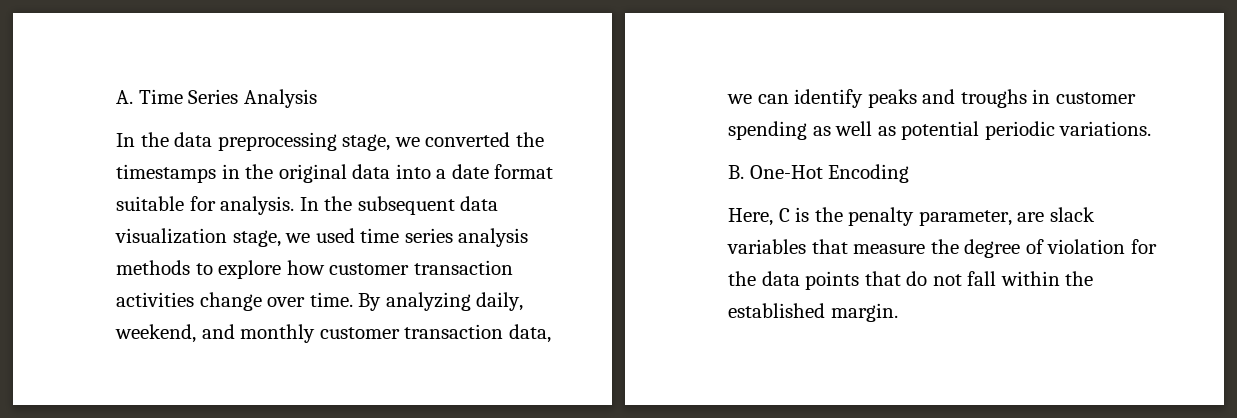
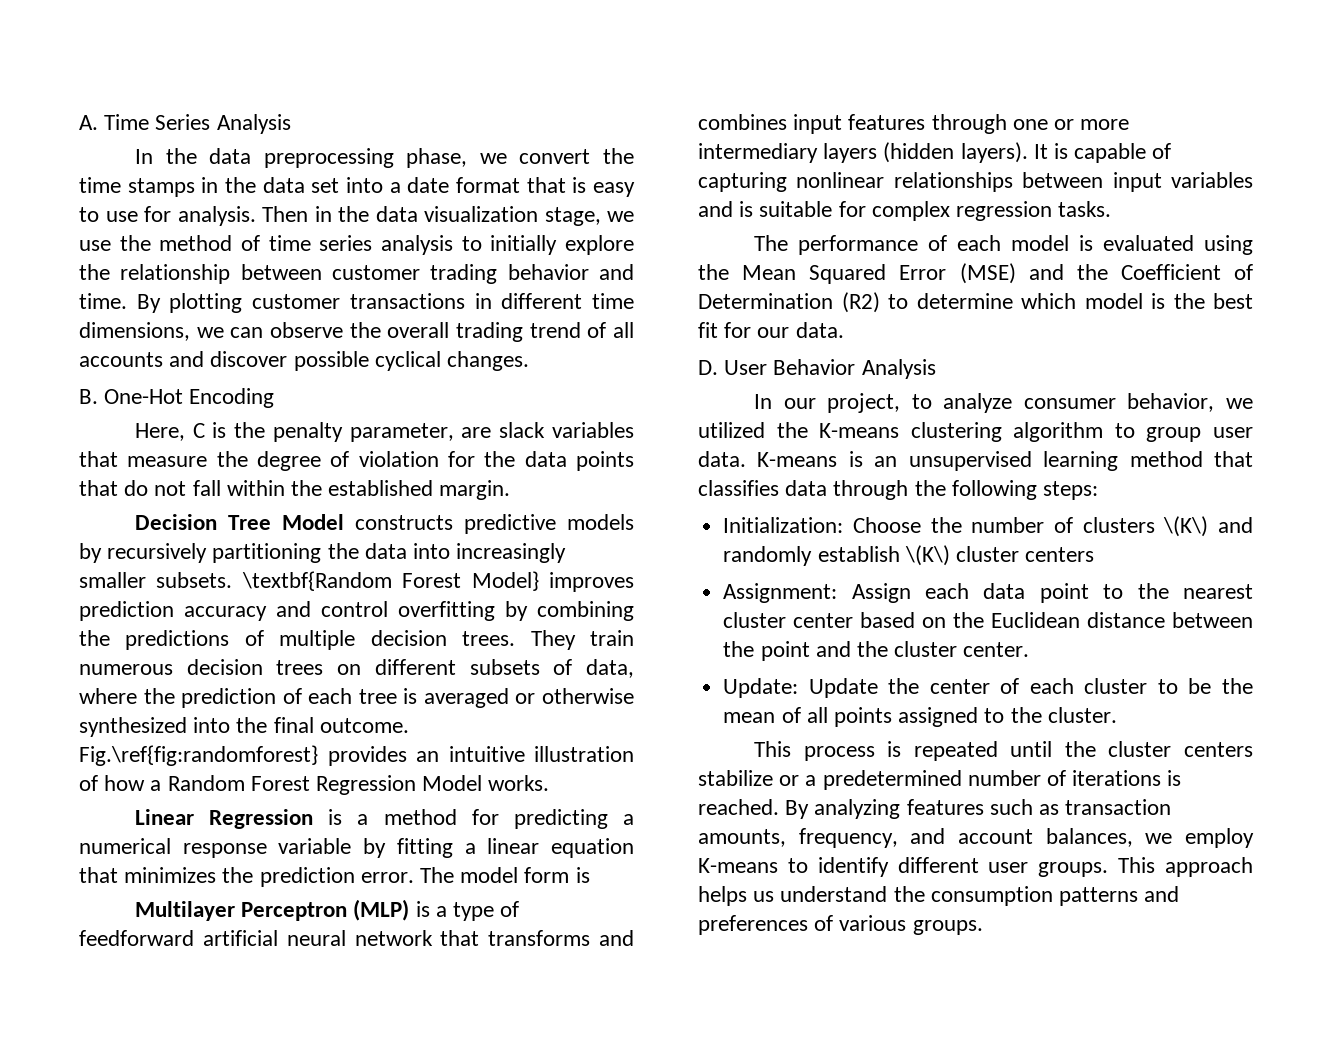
[342,132,544,151] [116,164,554,183] [116,196,499,215] [115,228,529,247] [116,260,513,279] [116,292,524,311] [115,324,551,343] [727,89,1136,108] [728,121,1152,140] stage, we converted the timestamps in the original data into a date format suitable for analysis. In the subsequent data visualization stage, we used time series analysis methods to explore how customer transaction activities change over time. By analyzing daily, weekend, and monthly customer transaction data, we can identify peaks and troughs in customer spending as well as potential periodic variations. -> [406,148,634,168] [79,177,636,197] [79,206,634,226] [79,235,634,255] [79,264,634,284] [79,293,634,313] [79,322,635,342] [79,351,530,371] phase, we convert the time stamps in the data set into a date format that is easy to use for analysis. Then in the data visualization stage, we use the method of time series analysis to initially explore the relationship between customer trading behavior and time. By plotting customer transactions in different time dimensions, we can observe the overall trading trend of all accounts and discover possible cyclical changes.
(898, 312) none -> [134,514,634,534] [79,543,567,563] [79,571,634,592] [79,601,634,621] [79,630,634,650] [79,659,634,678] [79,688,634,708] [79,717,409,737] [79,745,634,766] [79,775,550,795] [134,809,634,829] [79,838,634,858] [79,867,590,887] [134,899,520,921] [79,930,634,946] [698,114,1130,134] [698,142,1172,163] [698,172,1253,192] [698,201,1112,221] [753,235,1253,255] [698,263,1253,284] [698,292,1253,313] [698,322,844,338] [698,359,936,379] [753,393,1253,413] [698,422,1253,442] [698,451,1253,471] [698,480,1099,500] [723,516,1253,537] [723,545,1095,566] [723,583,1253,603] [723,612,1253,628] [723,641,1030,661] [723,678,1253,698] [723,707,1117,727] [753,741,1253,761] [698,770,1182,790] [698,799,1172,819] [698,828,1254,848] [698,857,1253,877] [698,886,1180,906] [698,915,983,935] // Decision Tree Model constructs predictive models by recursively partitioning the data into increasingly smaller subsets. \textbf{Random Forest Model} improves prediction accuracy and control overfitting by combining the predictions of multiple decision trees. They train numerous decision trees on different subsets of data, where the prediction of each tree is averaged or otherwise synthesized into the final outcome. Fig.\ref{fig:randomforest} provides an intuitive illustration of how a Random Forest Regression Model works. // Linear Regression is a method for predicting a numerical response variable by fitting a linear equation that minimizes the prediction error. The model form is // Multilayer Perceptron (MLP) is a type of feedforward artificial neural network that transforms and combines input features through one or more intermediary layers (hidden layers). It is capable of capturing nonlinear relationships between input variables and is suitable for complex regression tasks. // The performance of each model is evaluated using the Mean Squared Error (MSE) and the Coefficient of Determination (R2) to determine which model is the best fit for our data. // D. User Behavior Analysis // In our project, to analyze consumer behavior, we utilized the K-means clustering algorithm to group user data. K-means is an unsupervised learning method that classifies data through the following steps: // Initialization: Choose the number of clusters \(K\) and randomly establish \(K\) cluster centers // Assignment: Assign each data point to the nearest cluster center based on the Euclidean distance between the point and the cluster center. // Update: Update the center of each cluster to be the mean of all points assigned to the cluster. // This process is repeated until the cluster centers stabilize or a predetermined number of iterations is reached. By analyzing features such as transaction amounts, frequency, and account balances, we employ K-means to identify different user groups. This approach helps us understand the consumption patterns and preferences of various groups.

